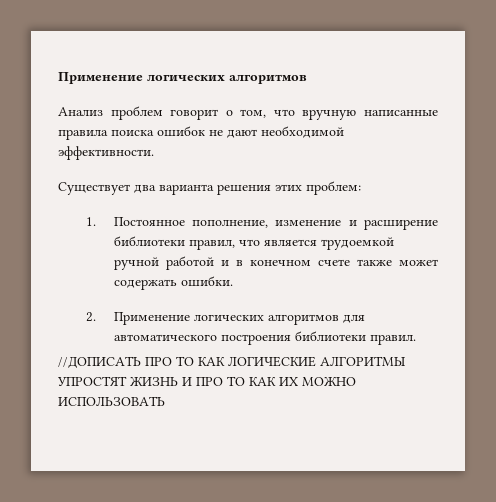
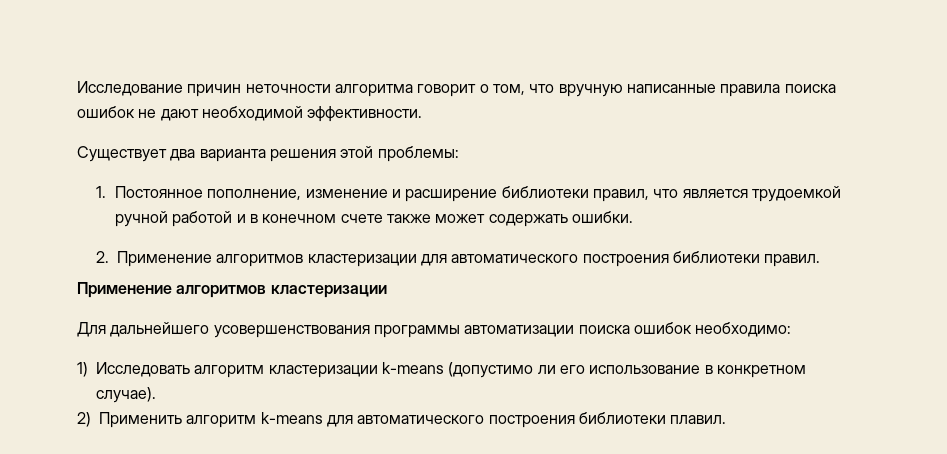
[58,72,307,84] [58,106,163,120] Применение логических алгоритмов // Анализ проблем -> [77,81,413,97] Исследование причин неточности алгоритма
[275,181,361,195] этих проблем: -> [340,146,459,162] этой проблемы:
[193,314,339,325] логических алгоритмов -> [216,254,417,267] алгоритмов кластеризации
[58,356,405,369] [57,376,356,386] [58,396,165,406] //ДОПИСАТЬ ПРО ТО КАК ЛОГИЧЕСКИЕ АЛГОРИТМЫ УПРОСТЯТ ЖИЗНЬ И ПРО ТО КАК ИХ МОЖНО ИСПОЛЬЗОВАТЬ -> [77,282,387,298] [77,322,792,338] [77,362,806,378] [96,387,157,403] [77,412,727,428] Применение алгоритмов кластеризации // Для дальнейшего усовершенствования программы автоматизации поиска ошибок необходимо: // 1) Исследовать алгоритм кластеризации k-means (допустимо ли его использование в конкретном случае). // 2) Применить алгоритм k-means для автоматического построения библиотеки плавил.

